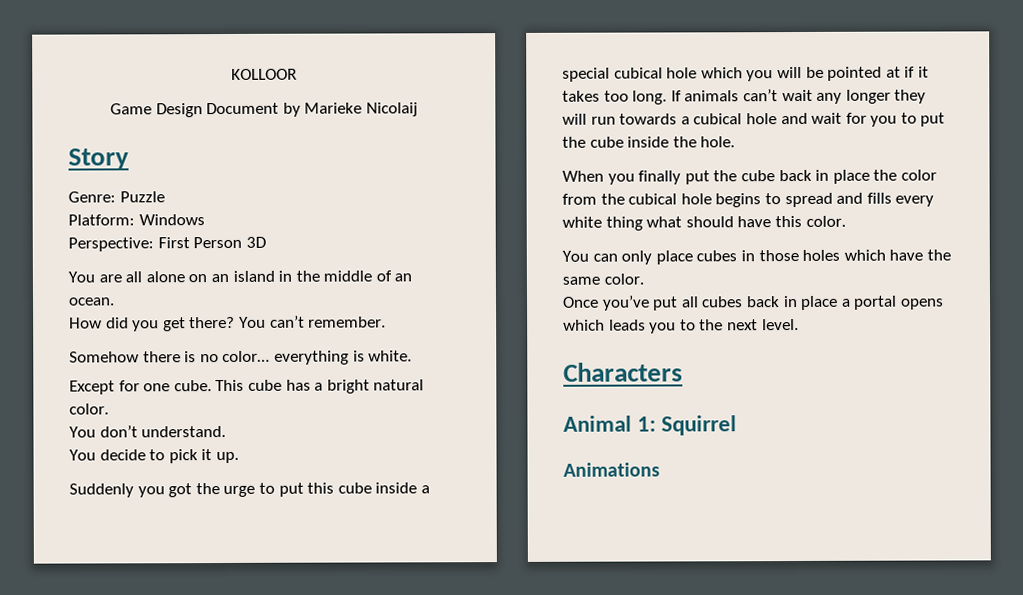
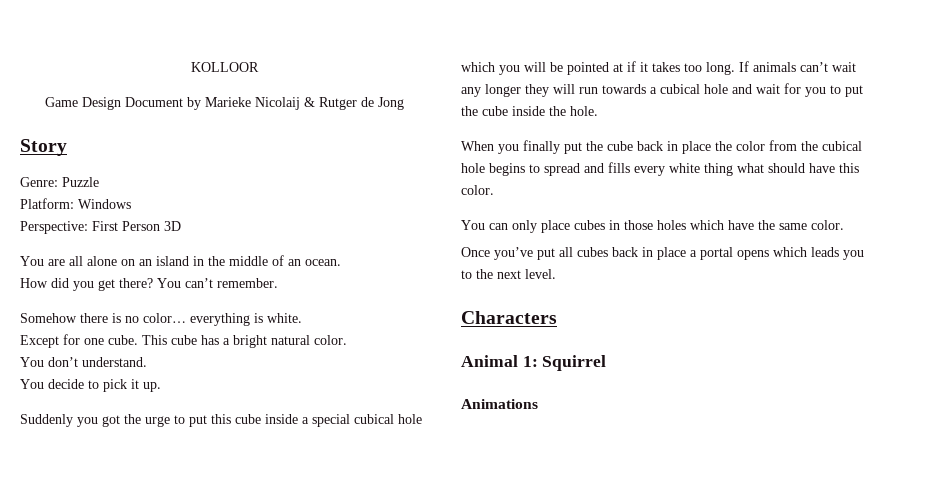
(418, 109) none -> [303,97,404,110] & Rutger de Jong

